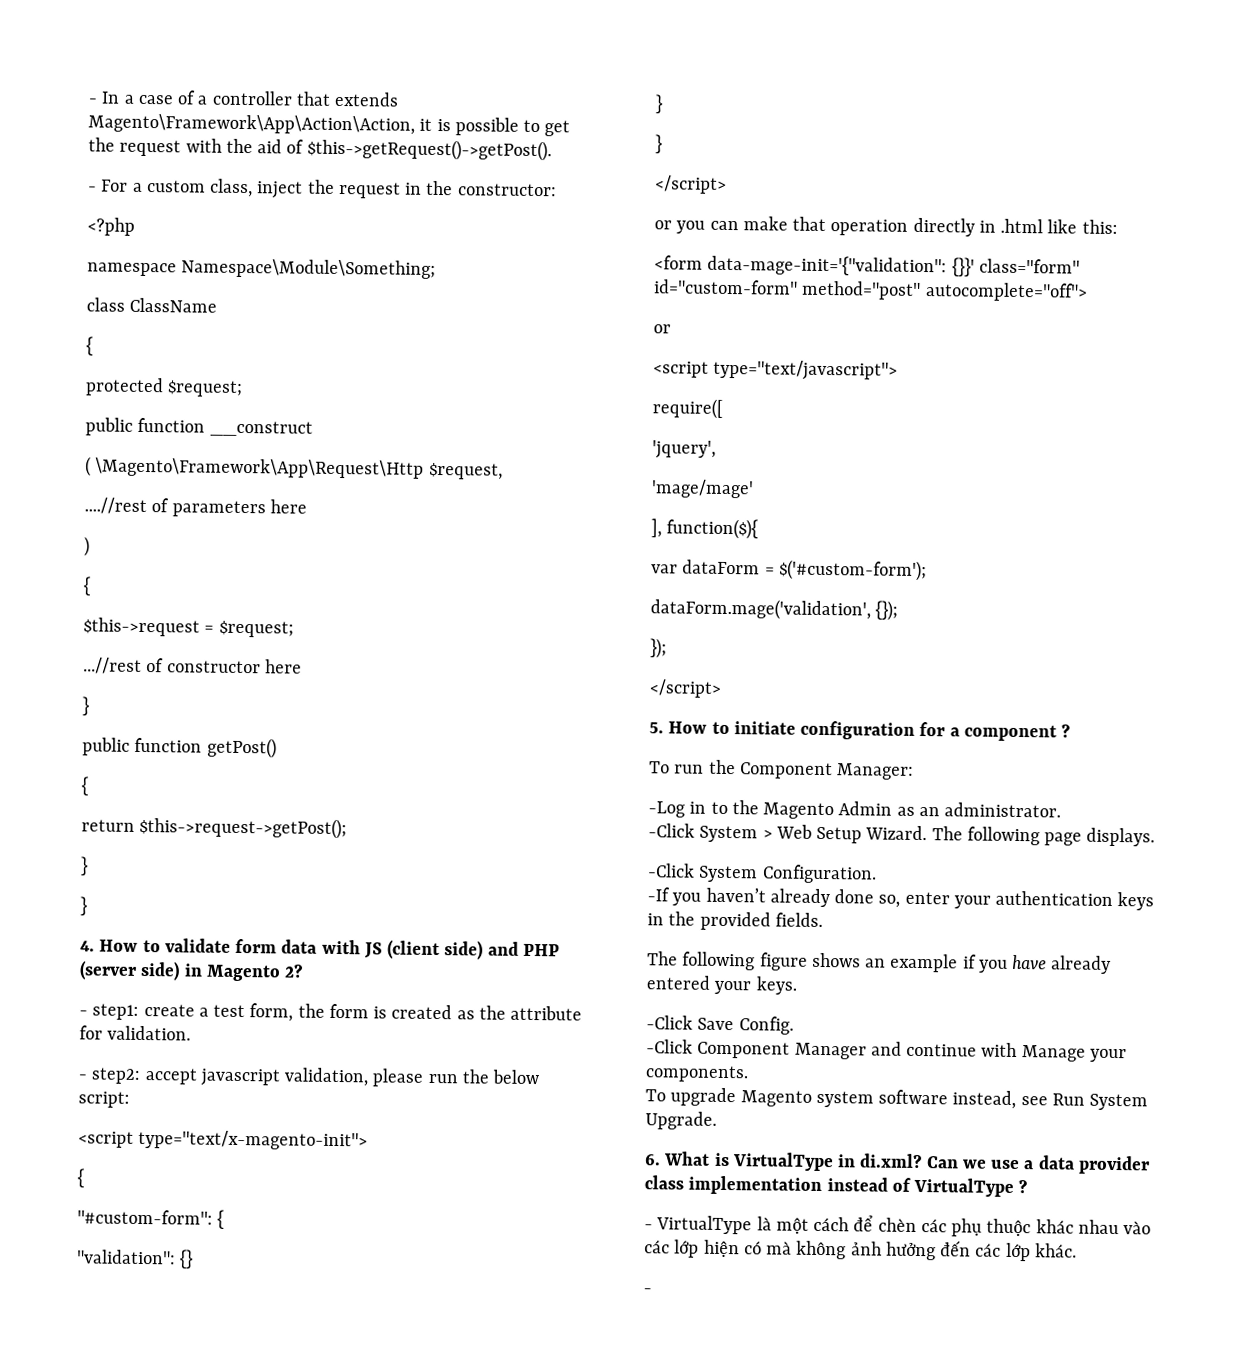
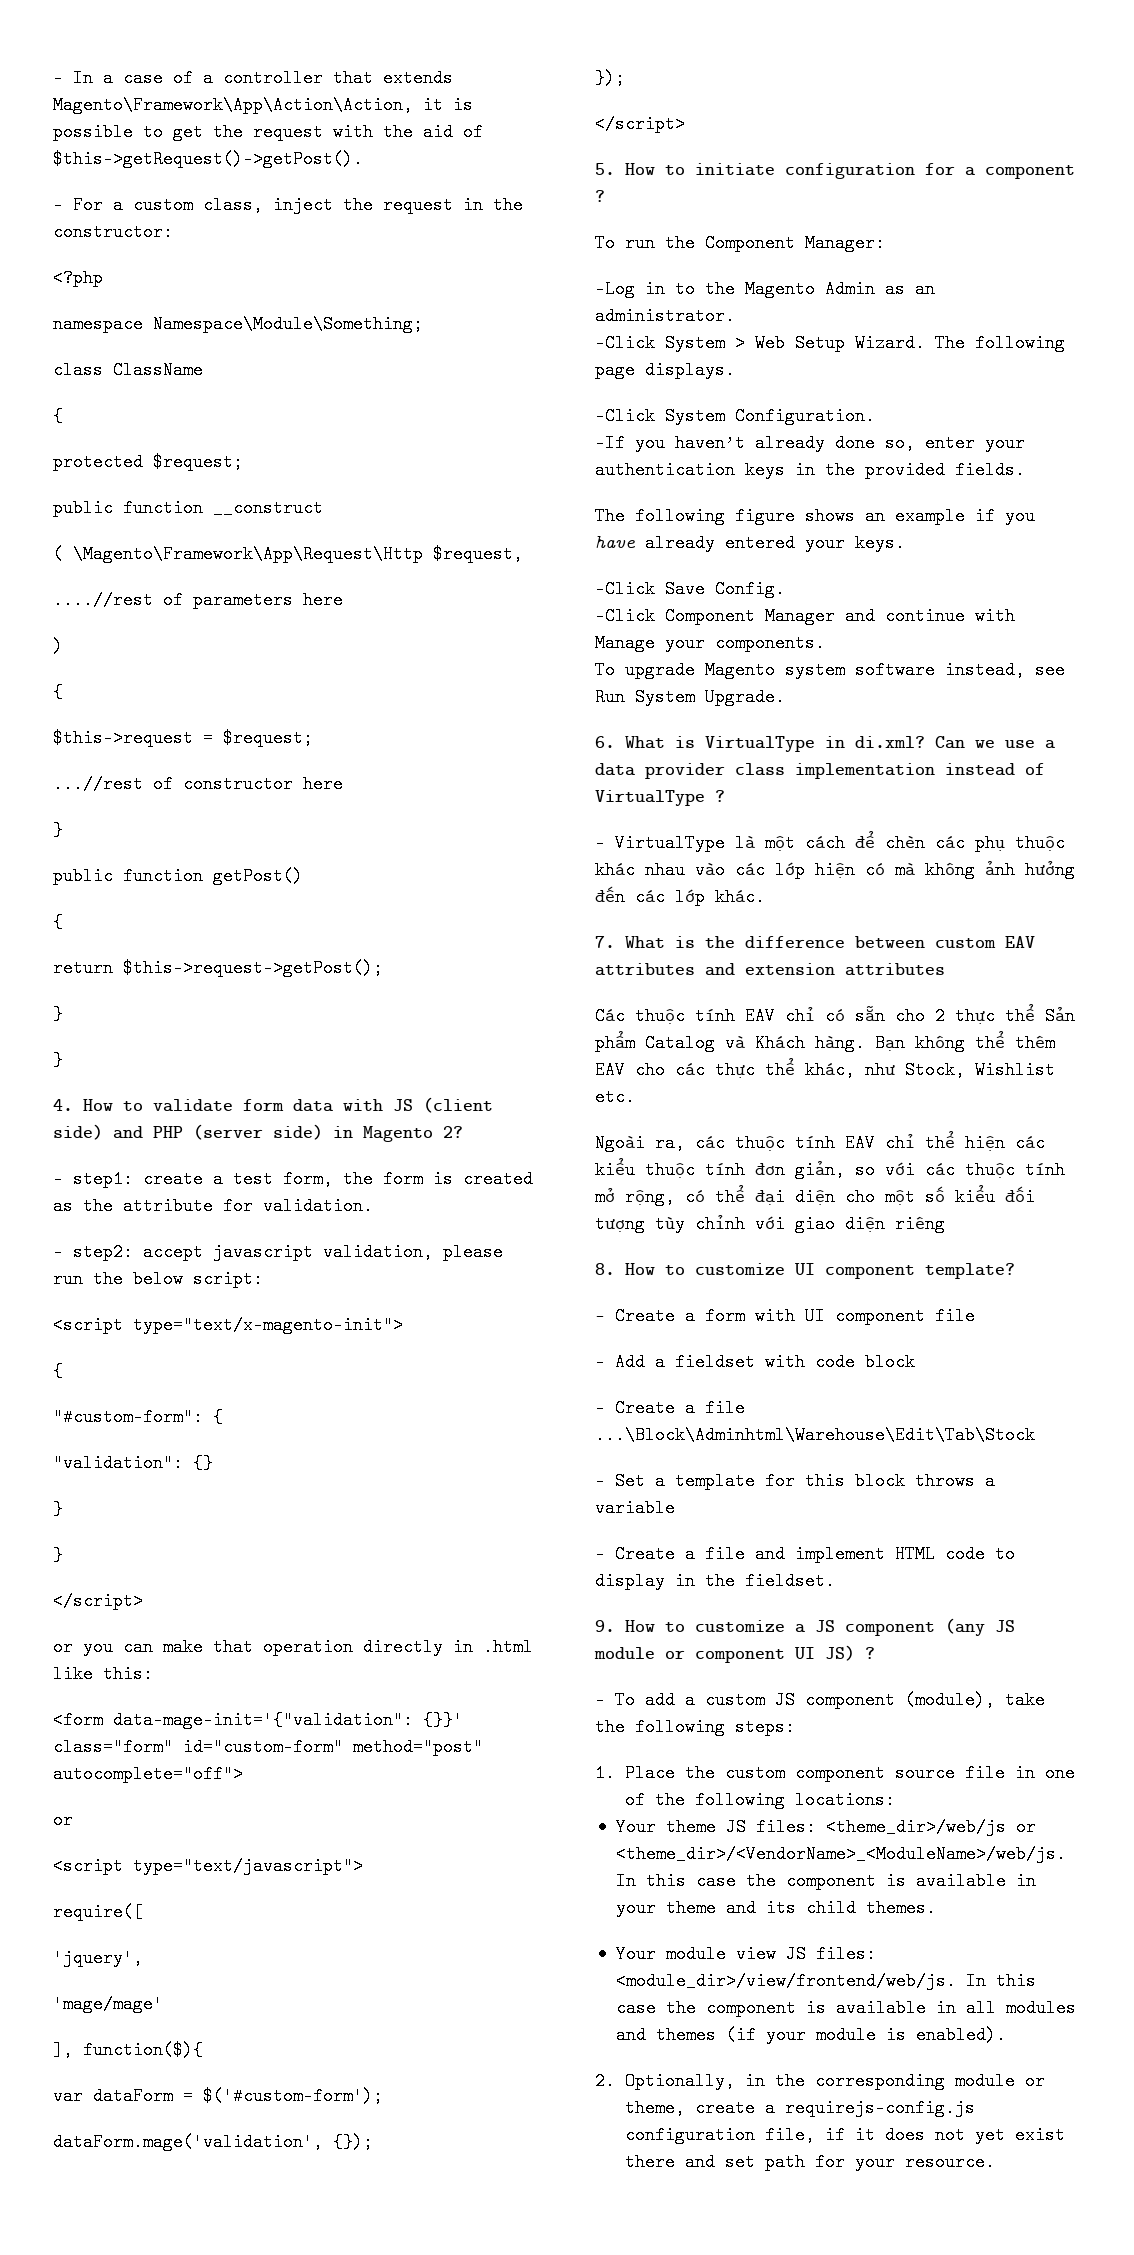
[643,1288,652,1294] - -> [595,936,1035,949] [595,963,945,976] [595,1004,1075,1025] [595,1031,1055,1052] [595,1058,1055,1079] [595,1088,635,1106] [595,1131,1045,1152] [595,1158,1065,1179] [595,1185,1035,1206] [595,1215,945,1233] [595,1263,1015,1279] [595,1307,975,1325] [595,1353,915,1371] [595,1399,745,1417] [595,1426,1035,1444] [595,1472,995,1490] [595,1499,675,1517] [595,1545,1015,1563] [595,1572,835,1590] [595,1618,1015,1636] [594,1645,875,1663] [595,1691,1045,1709] [595,1718,795,1736] [595,1764,1075,1782] [624,1791,895,1809] [615,1818,1036,1836] [615,1845,1066,1863] [615,1872,1036,1890] [615,1899,936,1917] [615,1945,876,1963] [615,1972,1036,1990] [615,1999,1076,2017] [615,2026,1006,2044] [595,2072,1045,2090] [624,2099,975,2117] [624,2126,1065,2144] [624,2153,995,2171] 7. What is the difference between custom EAV attributes and extension attributes // Các thuộc tính EAV chỉ có sẵn cho 2 thực thể Sản phẩm Catalog và Khách hàng. Bạn không thể thêm EAV cho các thực thể khác, như Stock, Wishlist etc. // Ngoài ra, các thuộc tính EAV chỉ thể hiện các kiểu thuộc tính đơn giản, so với các thuộc tính mở rộng, có thể đại diện cho một số kiểu đối tượng tùy chỉnh với giao diện riêng // 8. How to customize UI component template? // - Create a form with UI component file // - Add a fieldset with code block // - Create a file ...\Block\Adminhtml\Warehouse\Edit\Tab\Stock // - Set a template for this block throws a variable // - Create a file and implement HTML code to display in the fieldset. // 9. How to customize a JS component (any JS module or component UI JS) ? // - To add a custom JS component (module), take the following steps: // 1. Place the custom component source file in one of the following locations: // Your theme JS files: <theme_dir>/web/js or <theme_dir>/<VendorName>_<ModuleName>/web/js. In this case the component is available in your theme and its child themes. // Your module view JS files: <module_dir>/view/frontend/web/js. In this case the component is available in all modules and themes (if your module is enabled). // 2. Optionally, in the corresponding module or theme, create a requirejs-config.js configuration file, if it does not yet exist there and set path for your resource.

